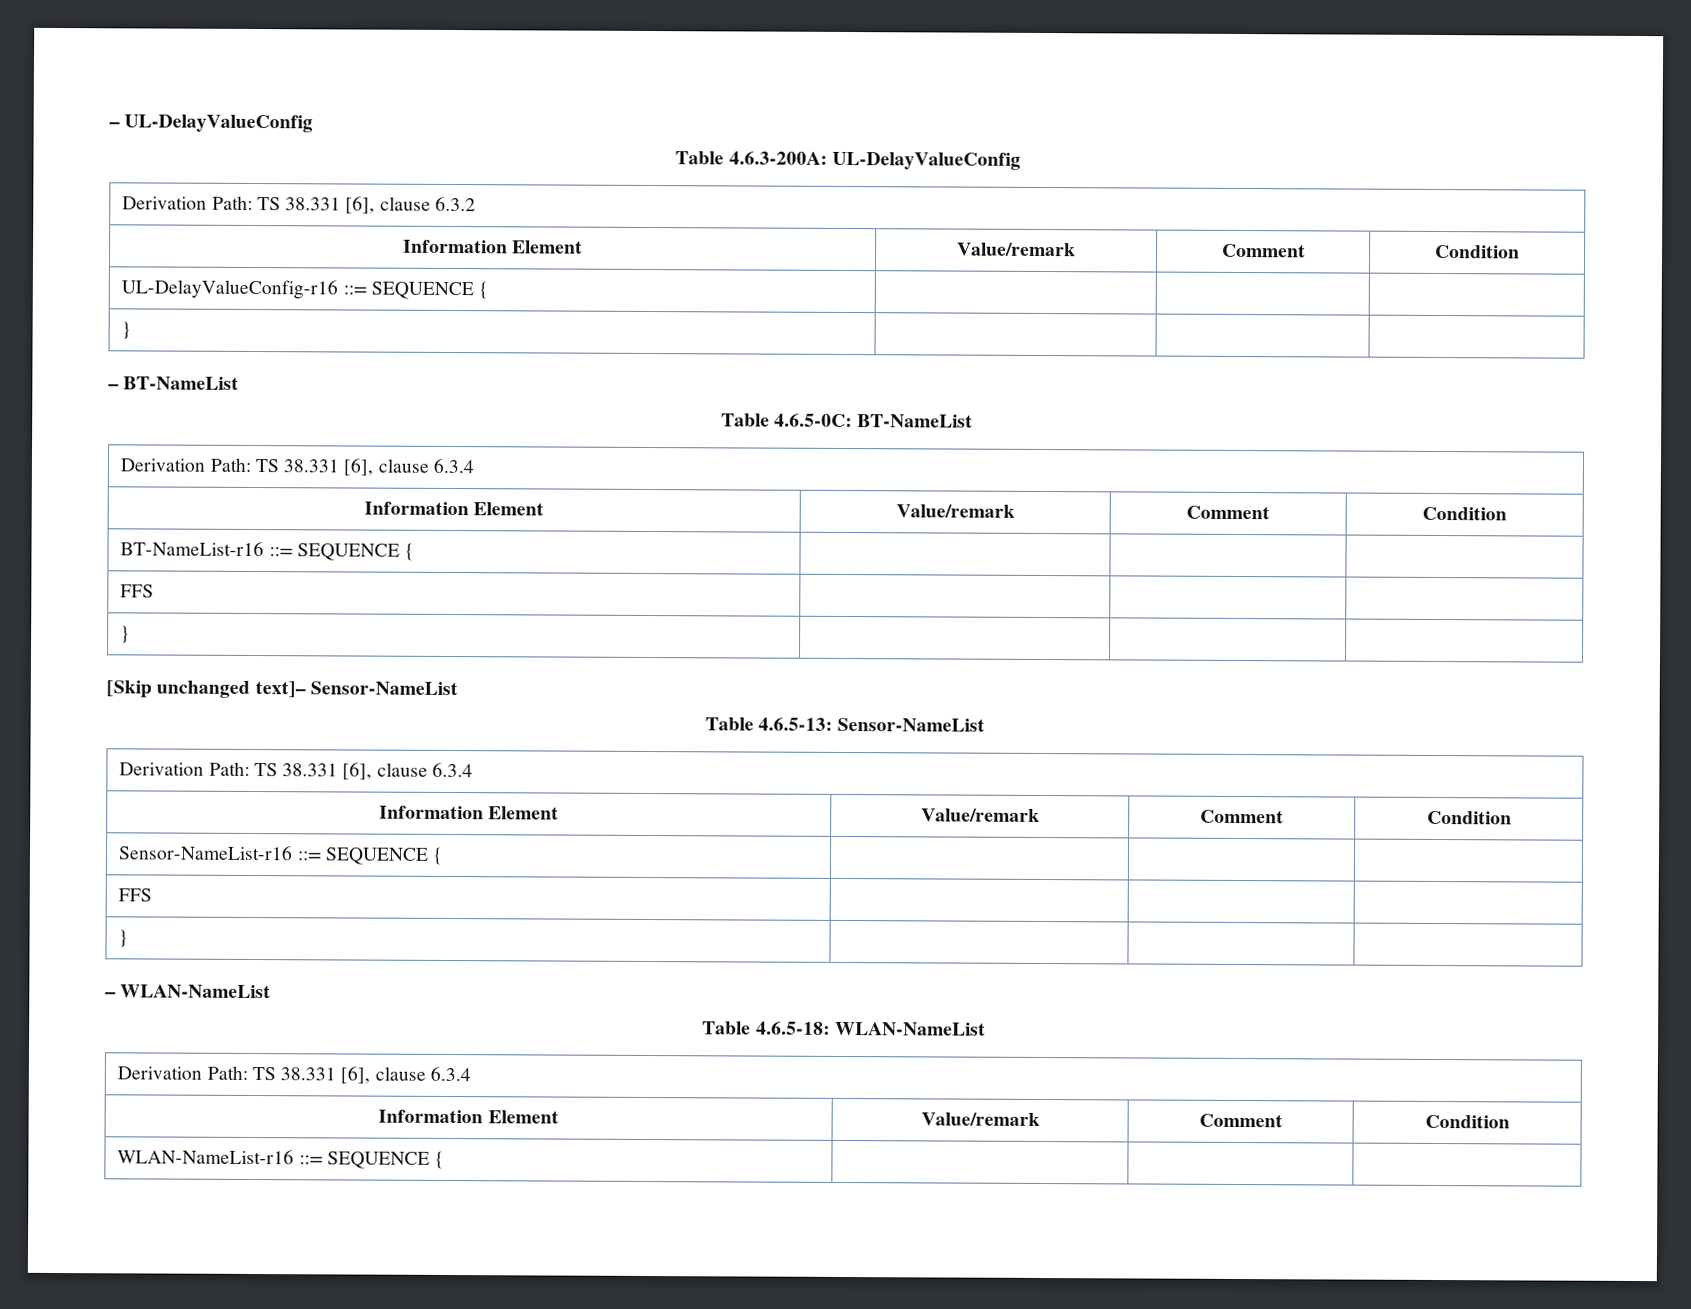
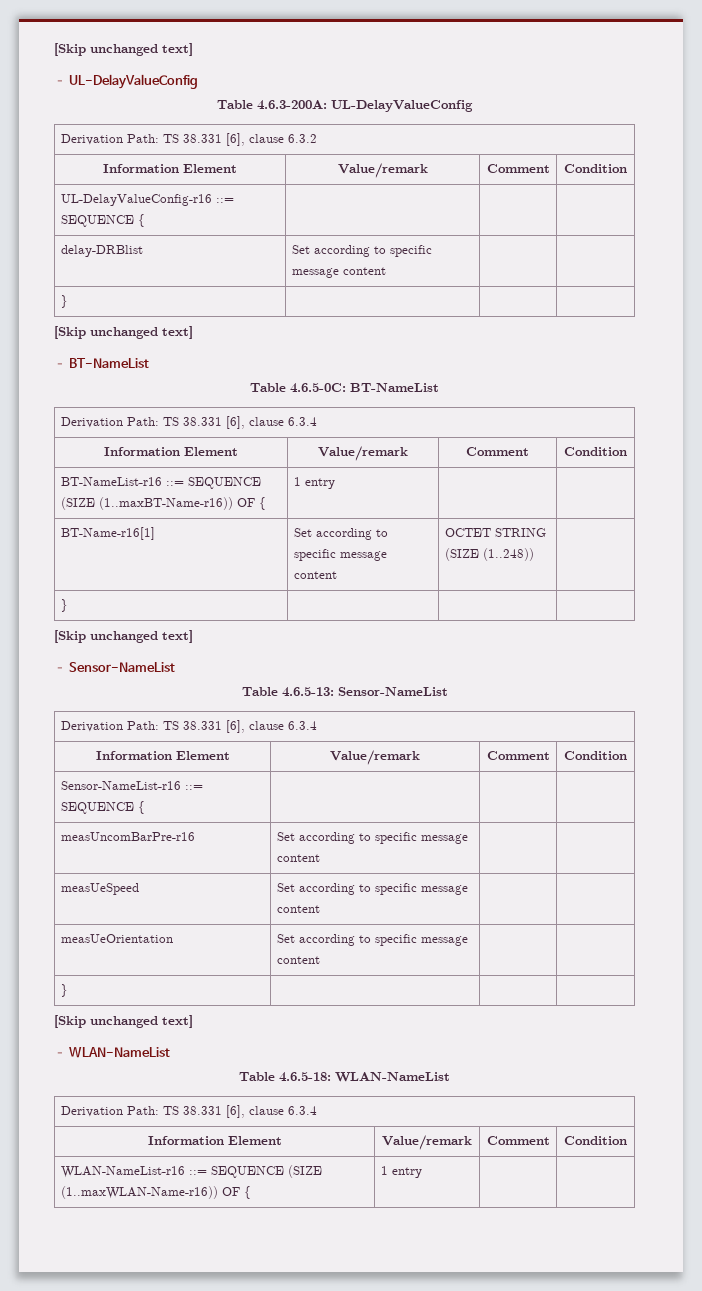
(109, 125) none -> [54,43,193,56] [Skip unchanged text] //
[121,321,132,340] } | | | -> [60,245,143,257] [291,245,432,257] [291,267,386,278] [60,295,68,308] [54,326,193,339] delay-DRBlist | Set according to specific message content | | // } | | | // [Skip unchanged text]
[404,542,415,561] [120,584,155,598] [120,625,131,644] [106,680,306,698] { | | | // FFS | | | // } | | | // [Skip unchanged text]– -> [60,497,266,510] [293,477,335,489] [60,527,155,540] [293,528,388,540] [293,549,387,561] [293,571,337,579] [444,528,546,537] [444,548,534,561] [60,599,68,612] [54,630,193,643] [54,667,66,672] (SIZE (1..maxBT-Name-r16)) OF { | 1 entry | | // BT-Name-r16[1] | Set according to specific message content | OCTET STRING (SIZE (1..248)) | // } | | | // [Skip unchanged text] // –
[118,888,153,902] [118,929,129,948] FFS | | | // } | | | -> [60,832,195,841] [276,832,468,844] [276,854,320,862] [60,883,139,895] [276,883,468,895] [276,905,320,913] [60,934,173,943] [276,934,468,946] [276,956,320,964] [60,984,68,997] [54,1015,193,1028] measUncomBarPre-r16 | Set according to specific message content | | // measUeSpeed | Set according to specific message content | | // measUeOrientation | Set according to specific message content | | // } | | | // [Skip unchanged text]
[434,1150,445,1169] { | -> [287,1165,322,1178] [60,1186,251,1199] [380,1166,422,1178] (SIZE (1..maxWLAN-Name-r16)) OF { | 1 entry

